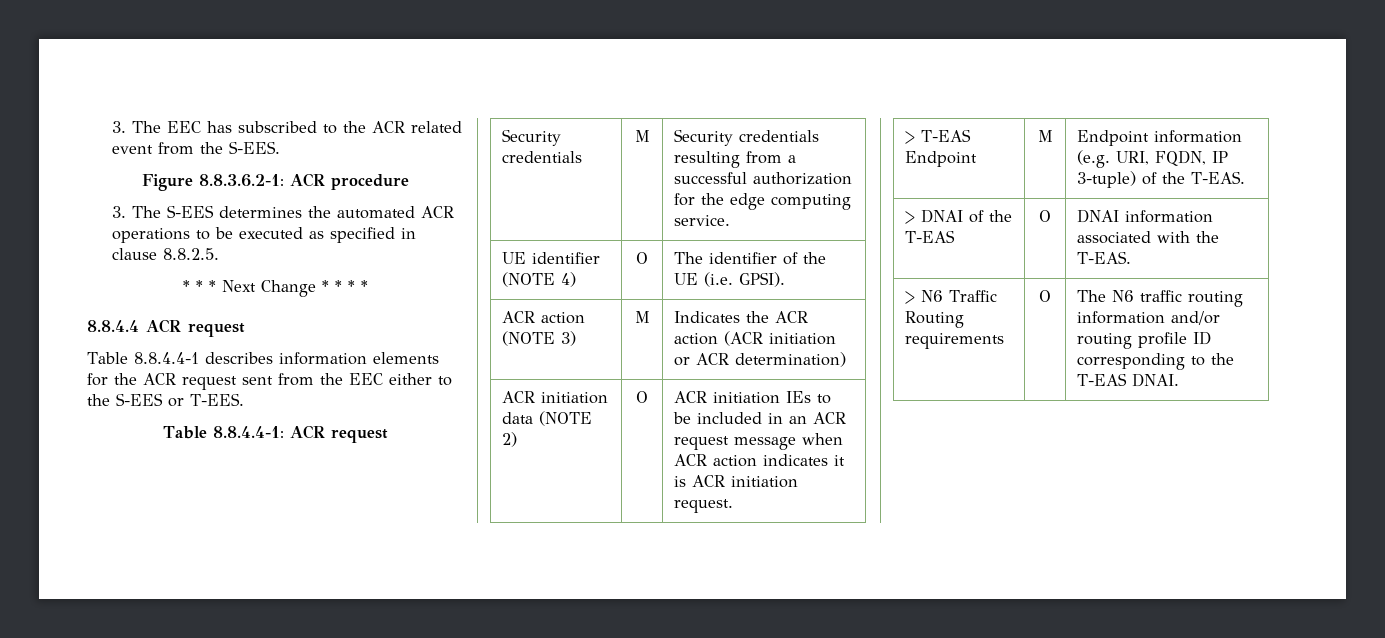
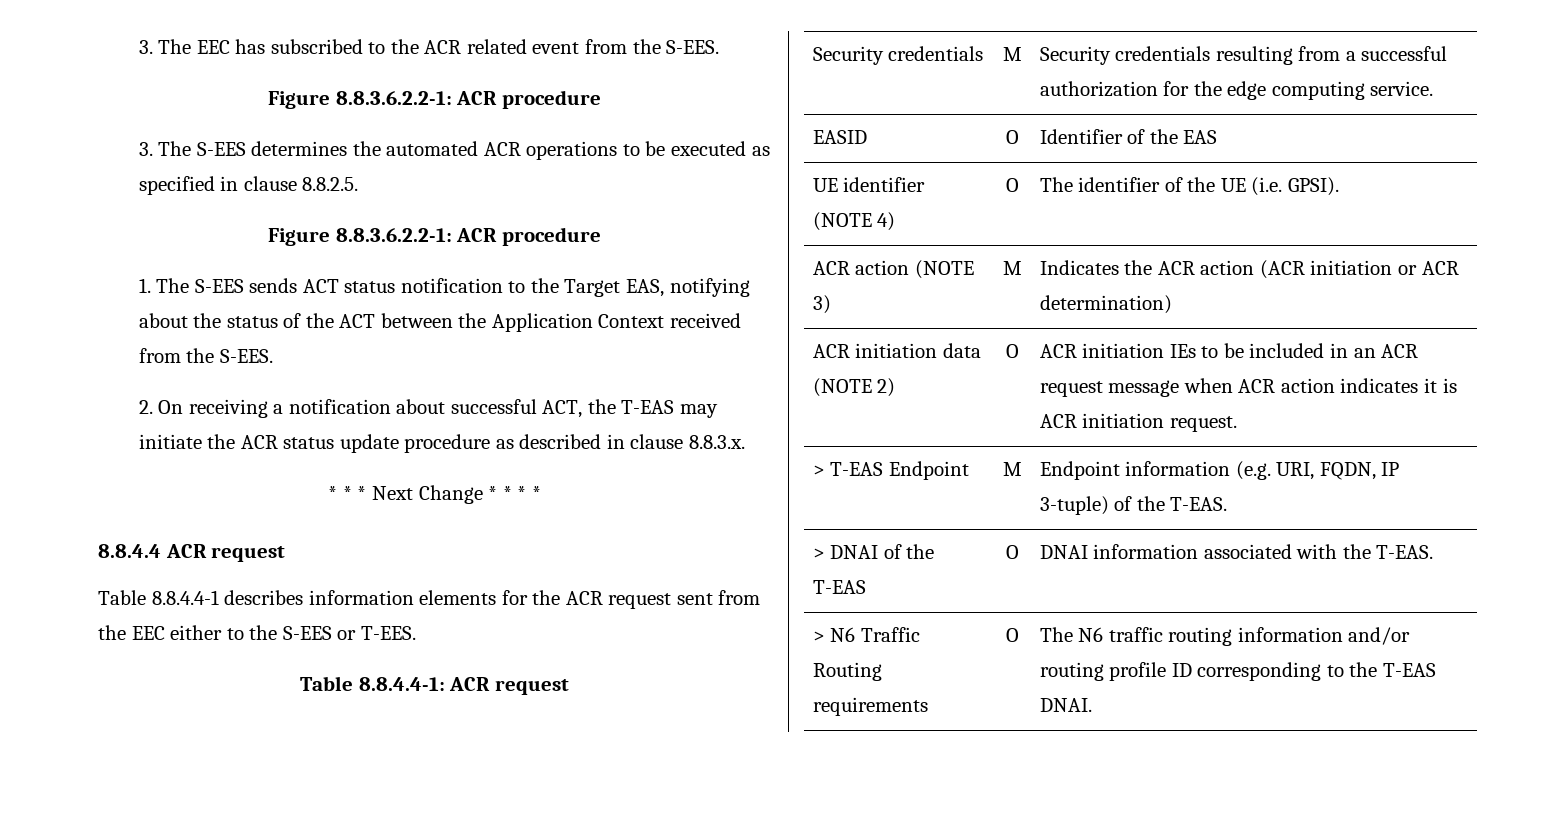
[198,174,284,187] 8.8.3.6.2-1: -> [335,91,452,105] 8.8.3.6.2.2-1:
(220, 254) none -> [268,227,601,246] [138,278,750,297] [138,313,742,332] [138,348,273,363] [138,399,719,418] [138,434,746,453] // Figure 8.8.3.6.2.2-1: ACR procedure // 1. The S-EES sends ACT status notification to the Target EAS, notifying about the status of the ACT between the Application Context received from the S-EES. // 2. On receiving a notification about successful ACT, the T-EAS may initiate the ACR status update procedure as described in clause 8.8.3.x.
(731, 220) none -> [812,130,867,144] [1006,130,1019,144] [1039,129,1218,144] // EASID | O | Identifier of the EAS

